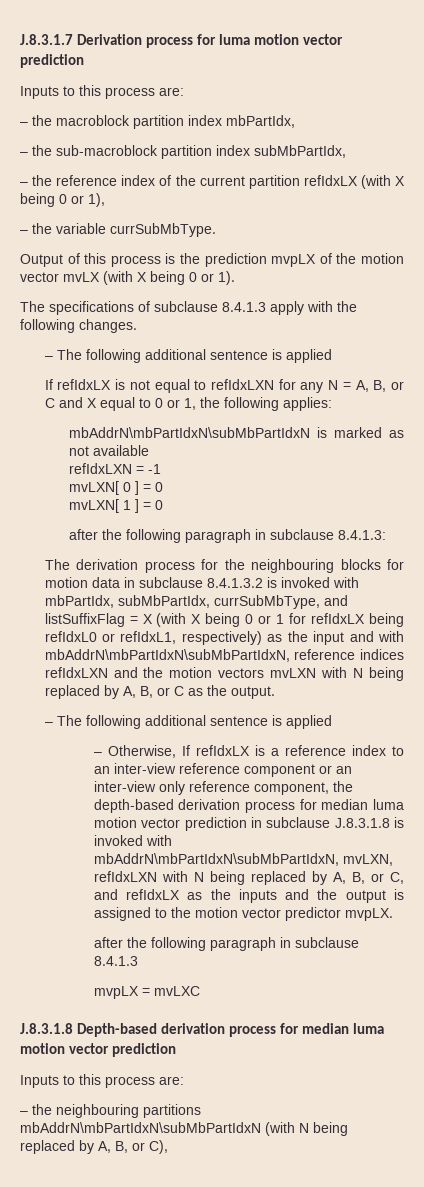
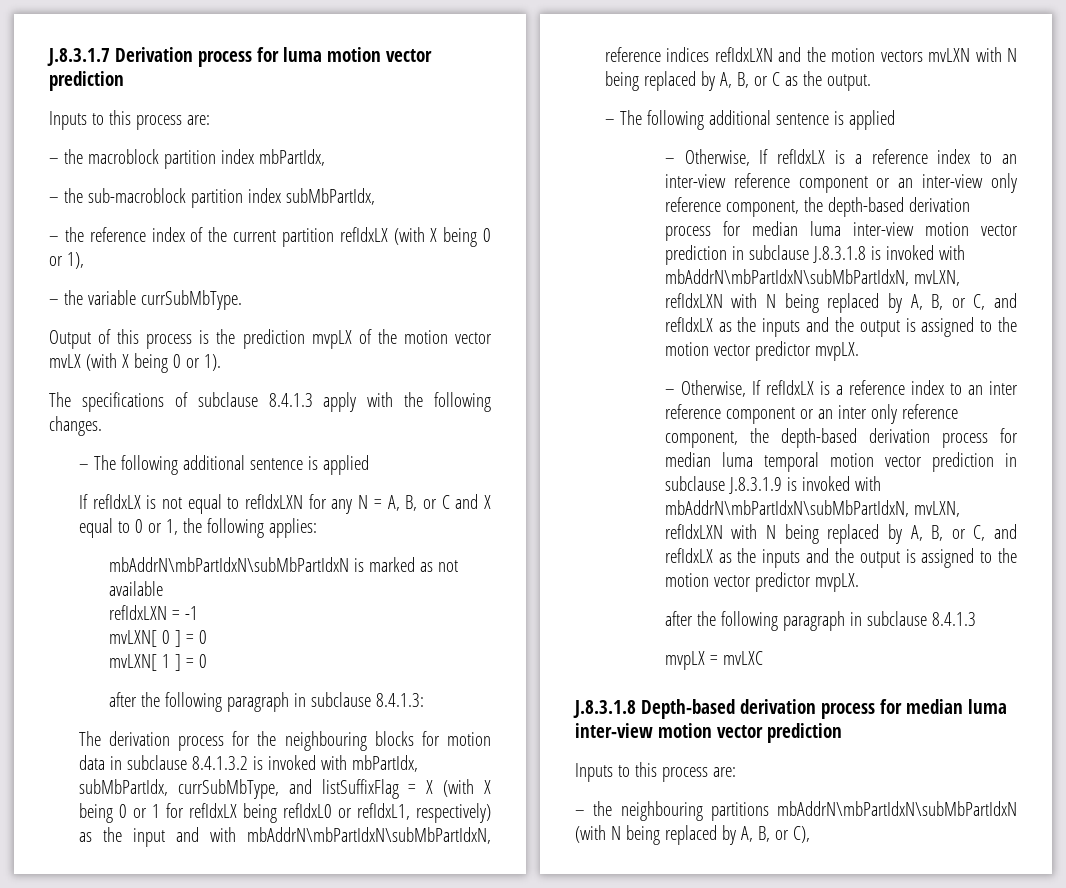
(404, 804) none -> [852,222,914,236] inter-view
(393, 914) none -> [664,380,1018,397] [664,404,958,424] [664,428,1018,448] [664,452,1017,472] [664,476,881,494] [664,500,960,517] [664,524,1018,544] [664,548,1017,568] [664,572,859,592] // – Otherwise, If refIdxLX is a reference index to an inter reference component or an inter only reference component, the depth-based derivation process for median luma temporal motion vector prediction in subclause J.8.3.1.9 is invoked with mbAddrN\mbPartIdxN\subMbPartIdxN, mvLXN, refIdxLXN with N being replaced by A, B, or C, and refIdxLX as the inputs and the output is assigned to the motion vector predictor mvpLX.
(385, 1028) none -> [575,723,653,738] inter-view

